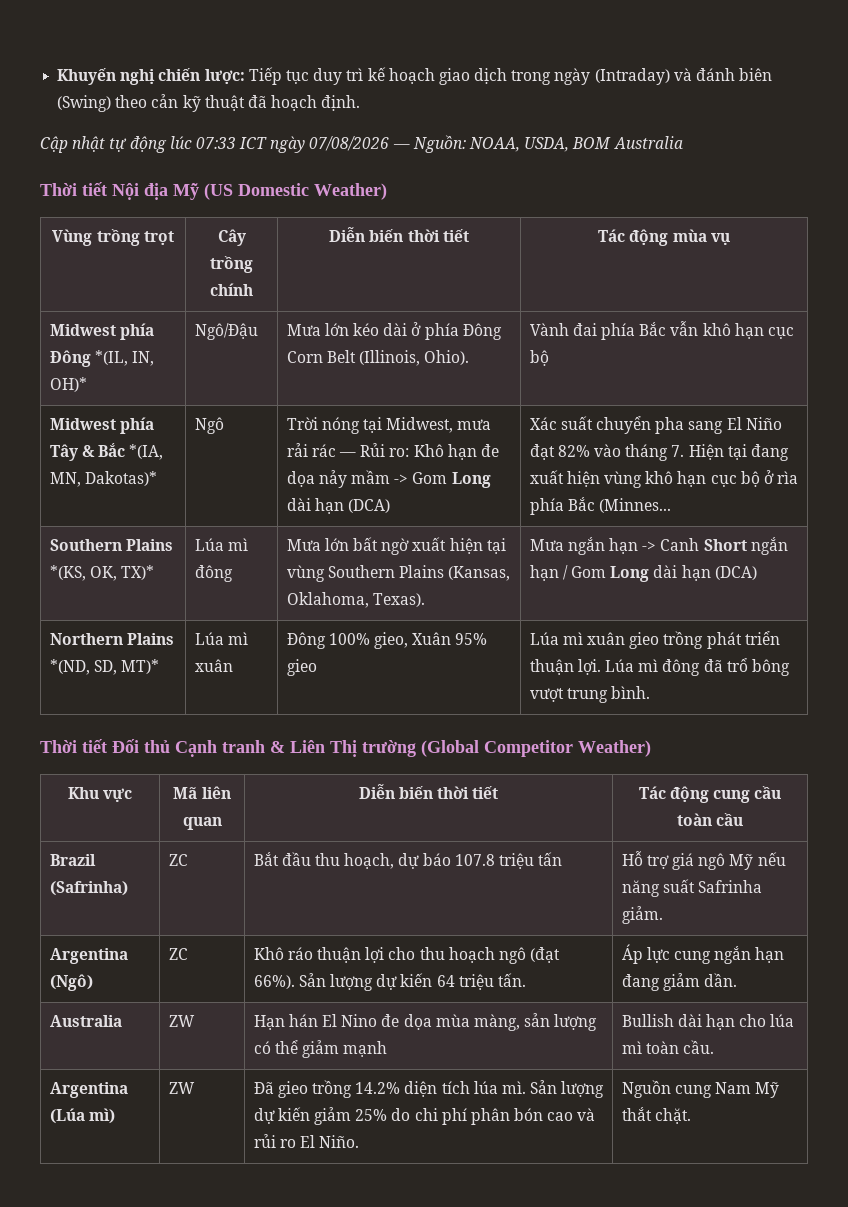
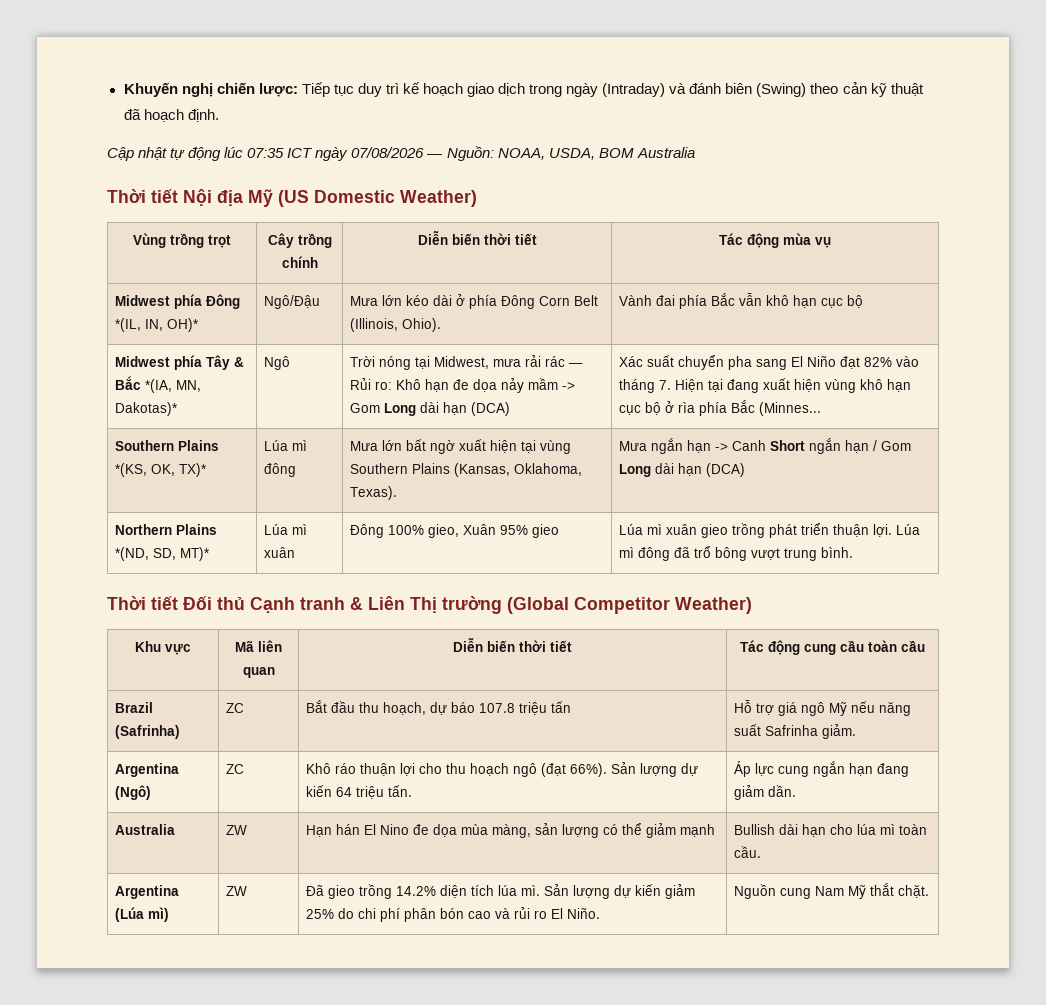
[195,137,236,149] 07:33 -> [247,148,285,158] 07:35

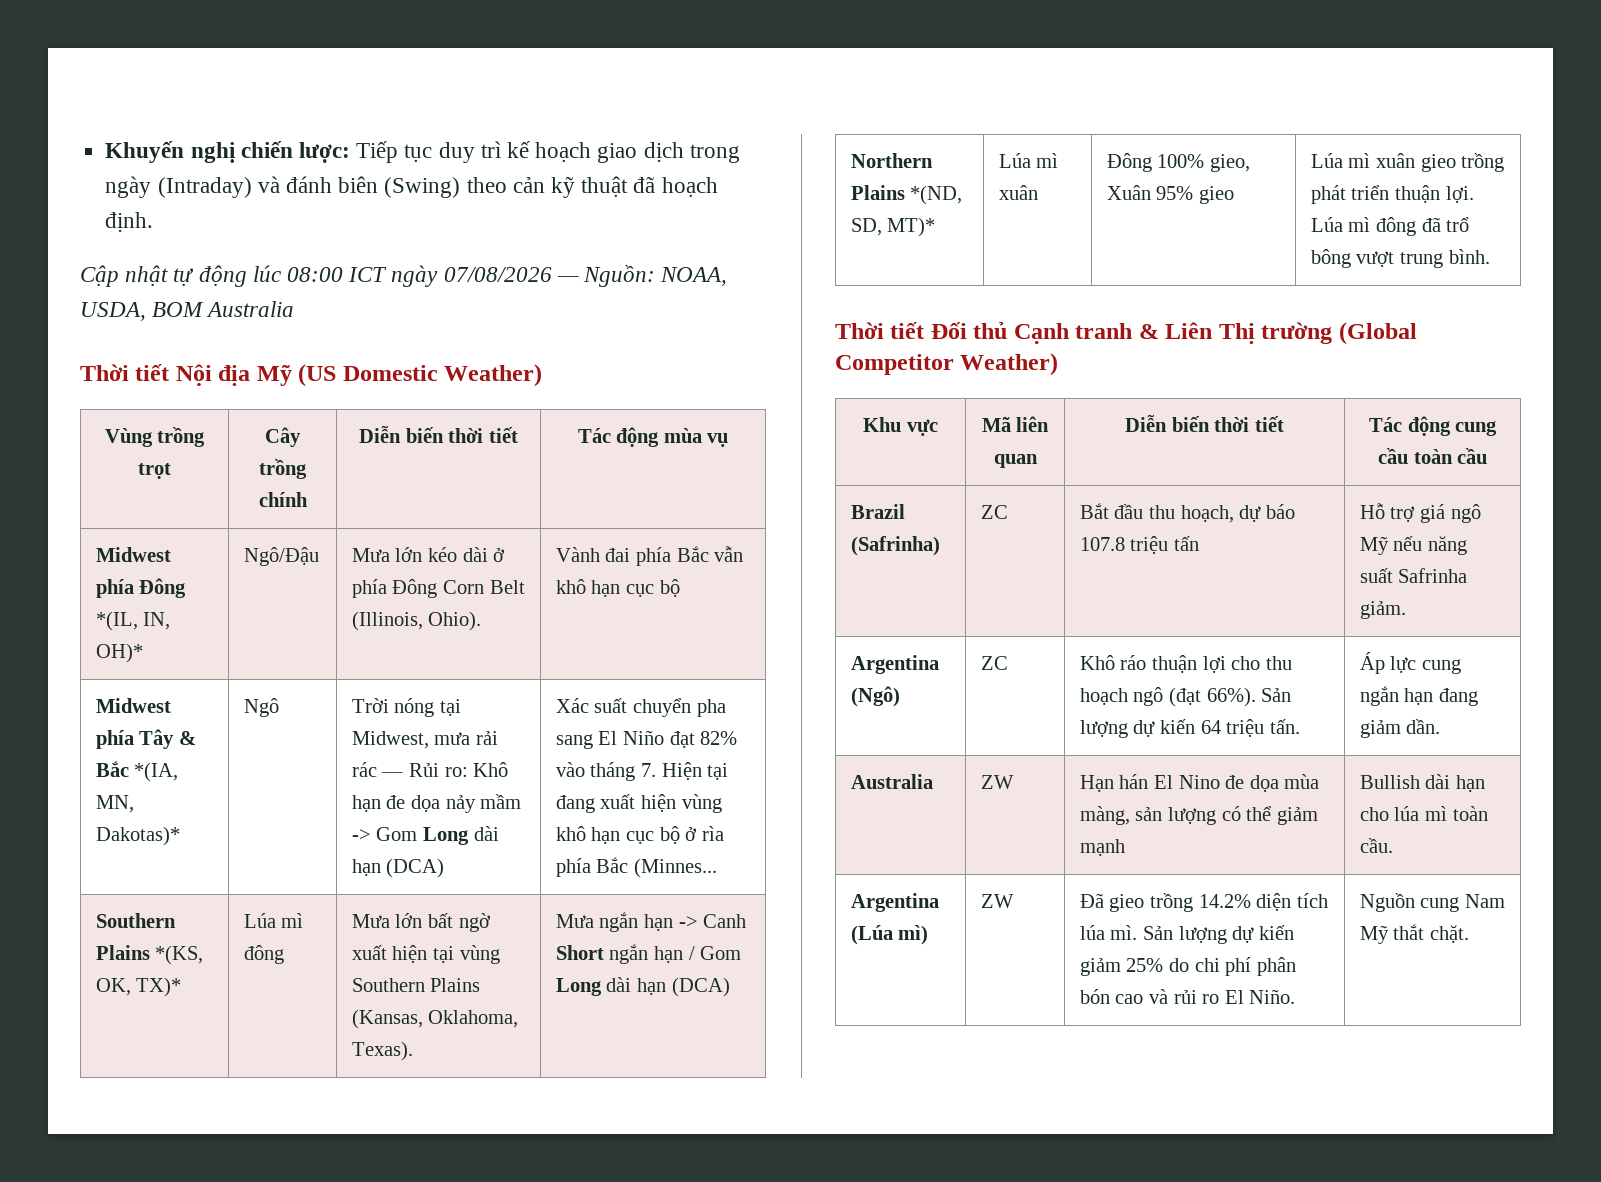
[247,148,285,158] 07:35 -> [287,267,344,282] 08:00

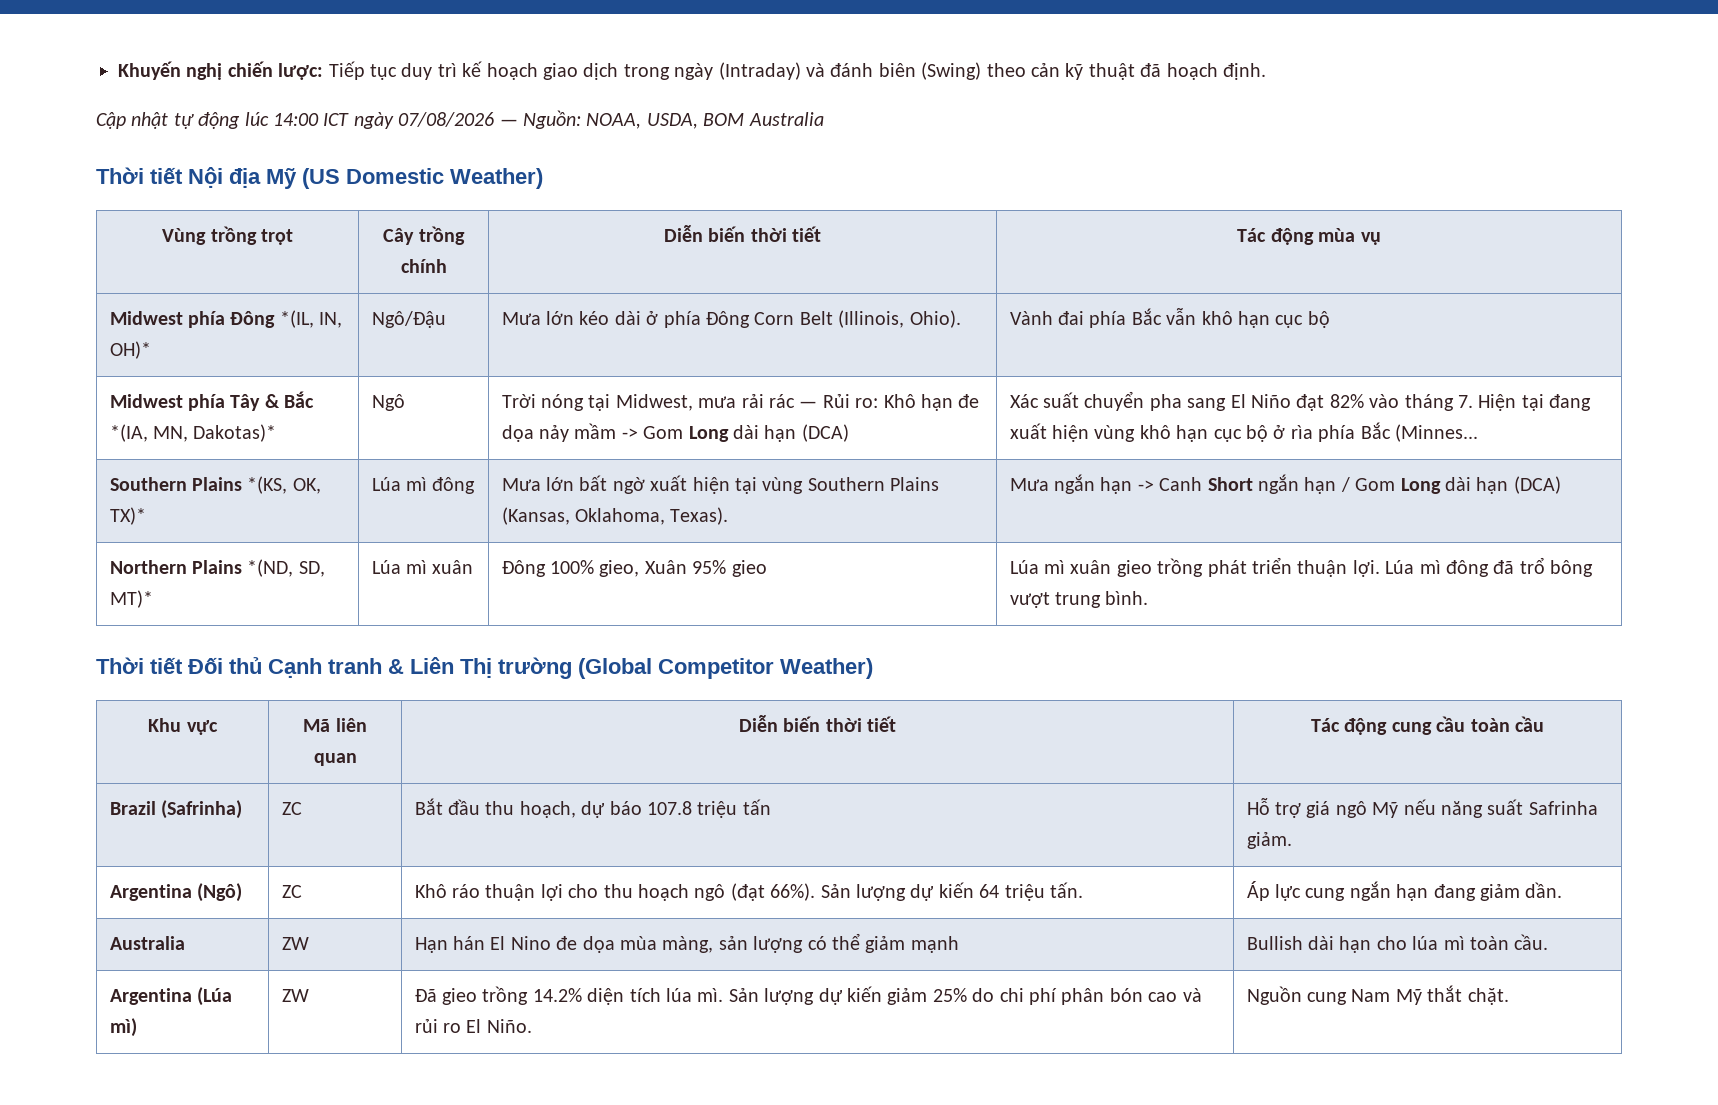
[287,267,344,282] 08:00 -> [273,113,319,126] 14:00

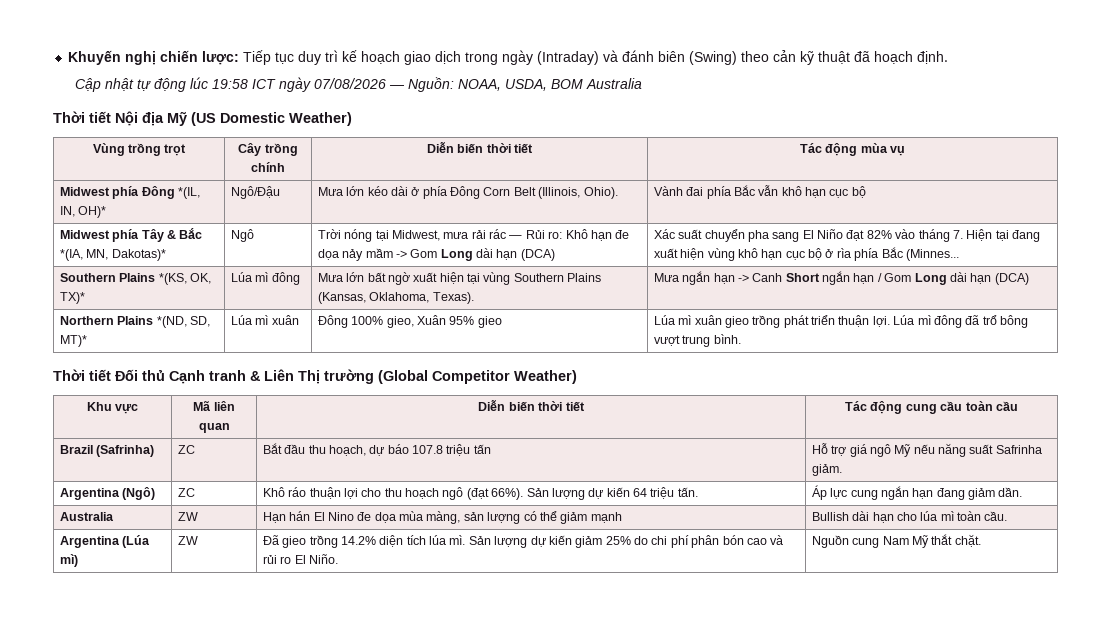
[273,113,319,126] 14:00 -> [211,79,248,89] 19:58

